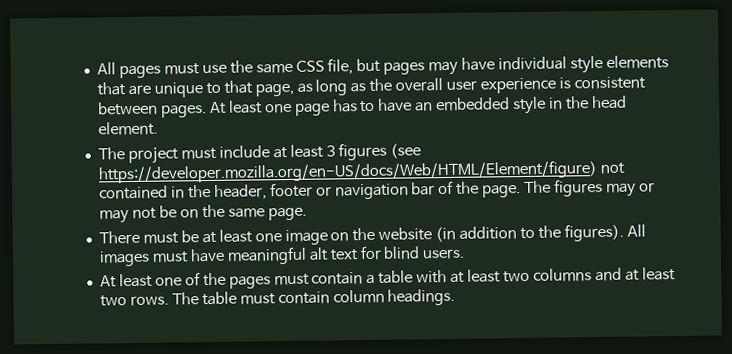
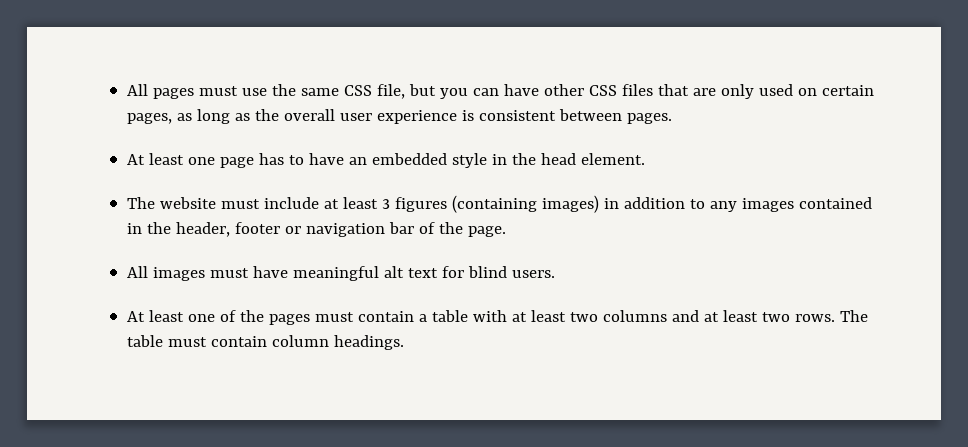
[383,55,669,76] [97,80,294,98] pages may have individual style elements that are unique to that page, -> [439,84,874,99] [126,113,172,124] you can have other CSS files that are only used on certain pages,
(208, 111) none -> (672, 118) //
[128,146,180,165] project -> [159,197,216,209] website
[390,143,422,159] [98,160,626,184] (see https://developer.mozilla.org/en-US/docs/Web/HTML/Element/figure) not -> [451,195,794,213] (containing images) in addition to any images
[524,178,655,197] [99,204,307,224] [99,223,624,246] The figures may or may not be on the same page. // There must be at least one image on the website (in addition to the figures). -> (506, 231) //

